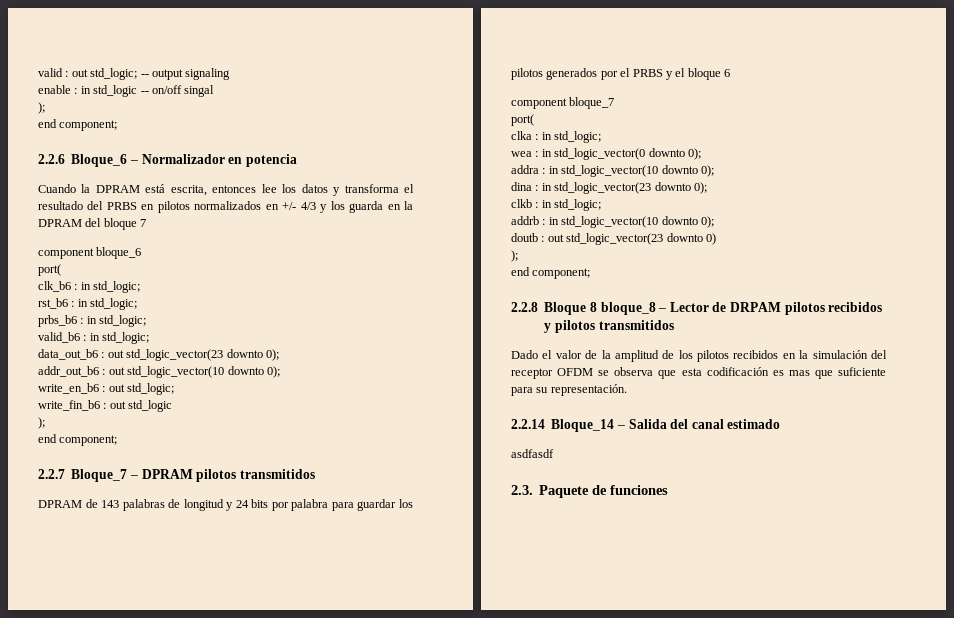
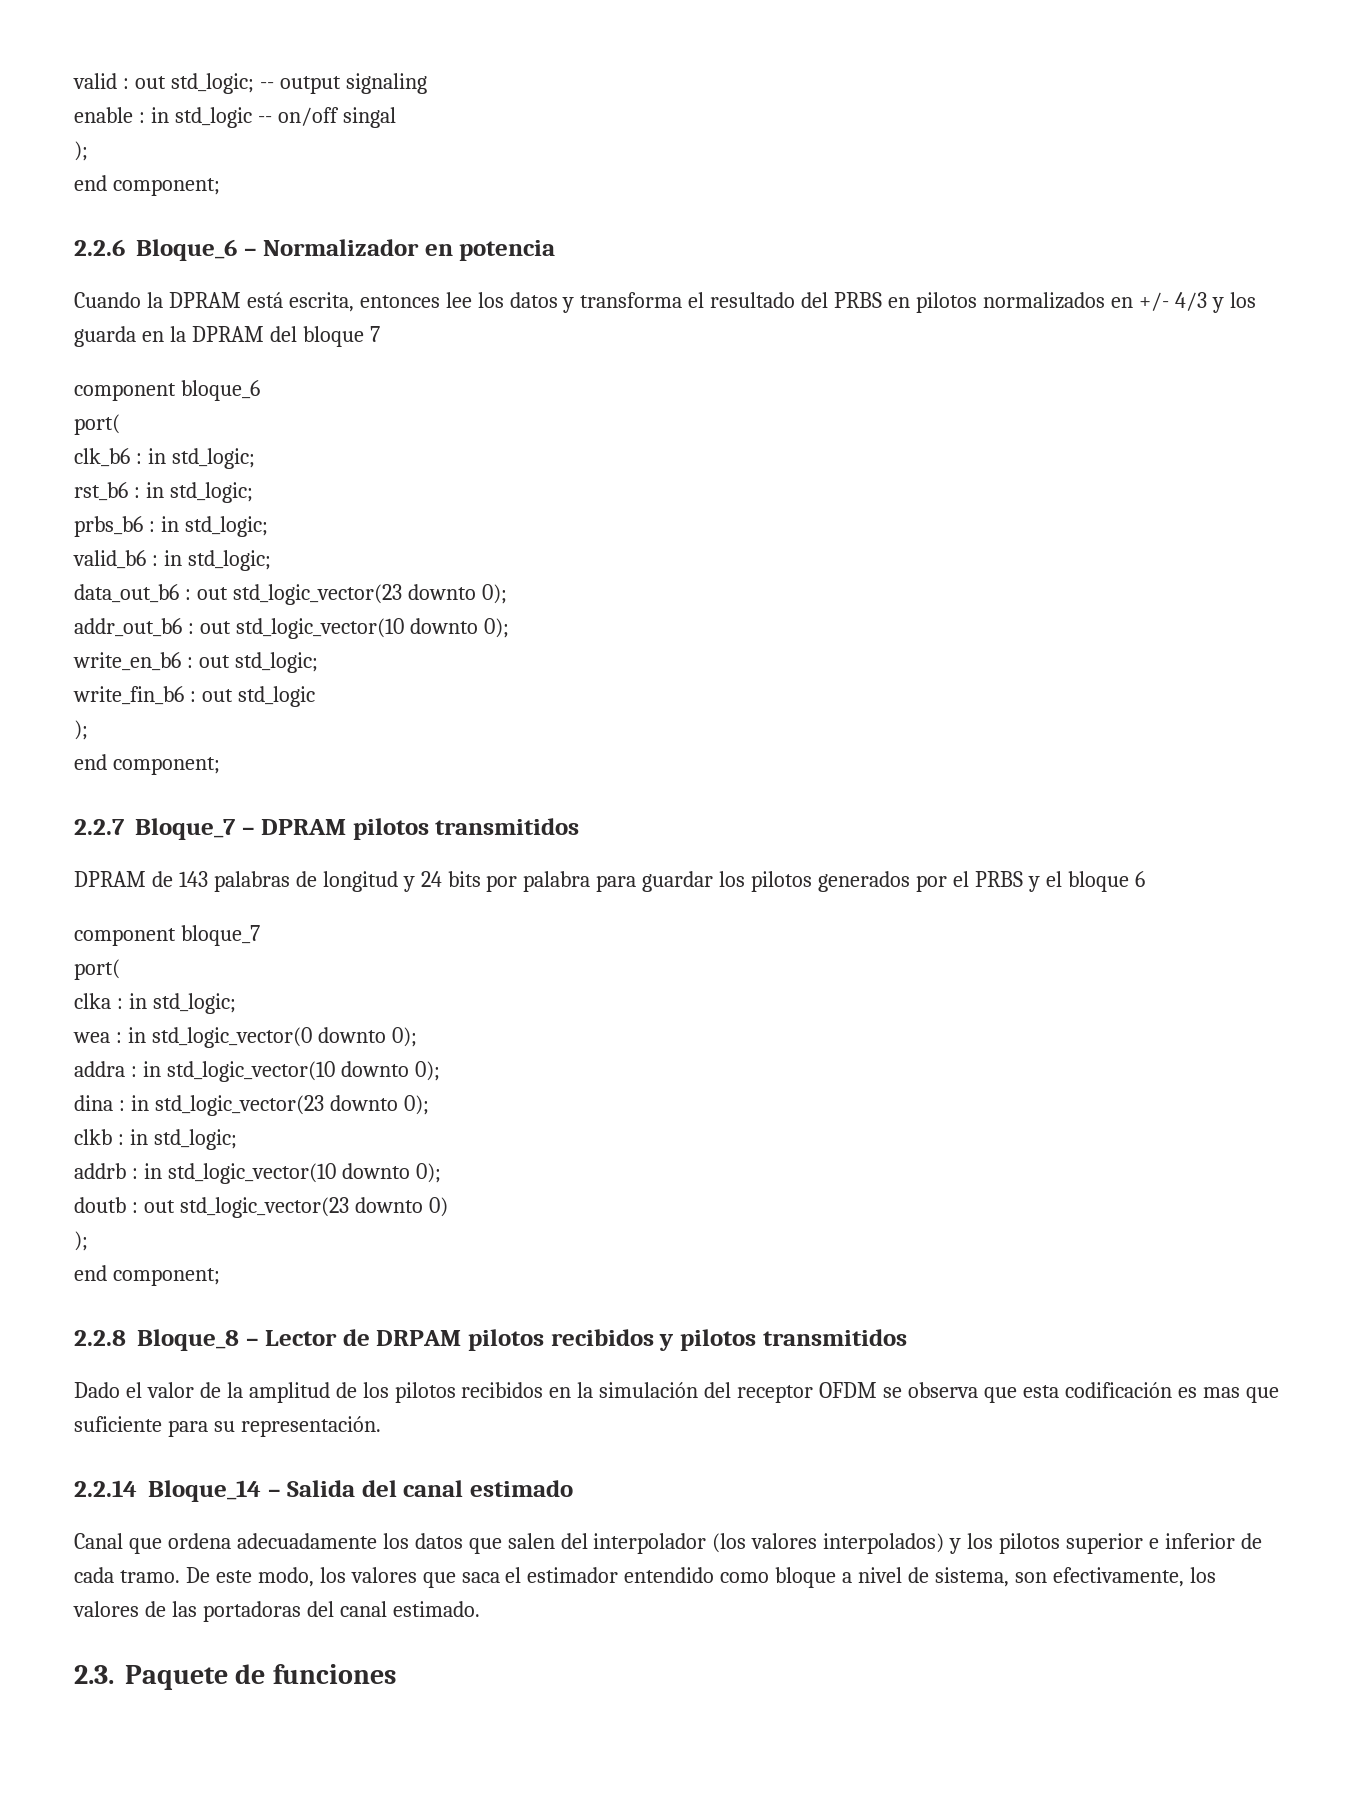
[544,302,656,315] Bloque 8 bloque_8 -> [137,1329,239,1351] Bloque_8
[511,449,554,458] asdfasdf -> [74,1533,1262,1554] [74,1567,1216,1588] [73,1601,480,1622] Canal que ordena adecuadamente los datos que salen del interpolador (los valores interpolados) y los pilotos superior e inferior de cada tramo. De este modo, los valores que saca el estimador entendido como bloque a nivel de sistema, son efectivamente, los valores de las portadoras del canal estimado.

